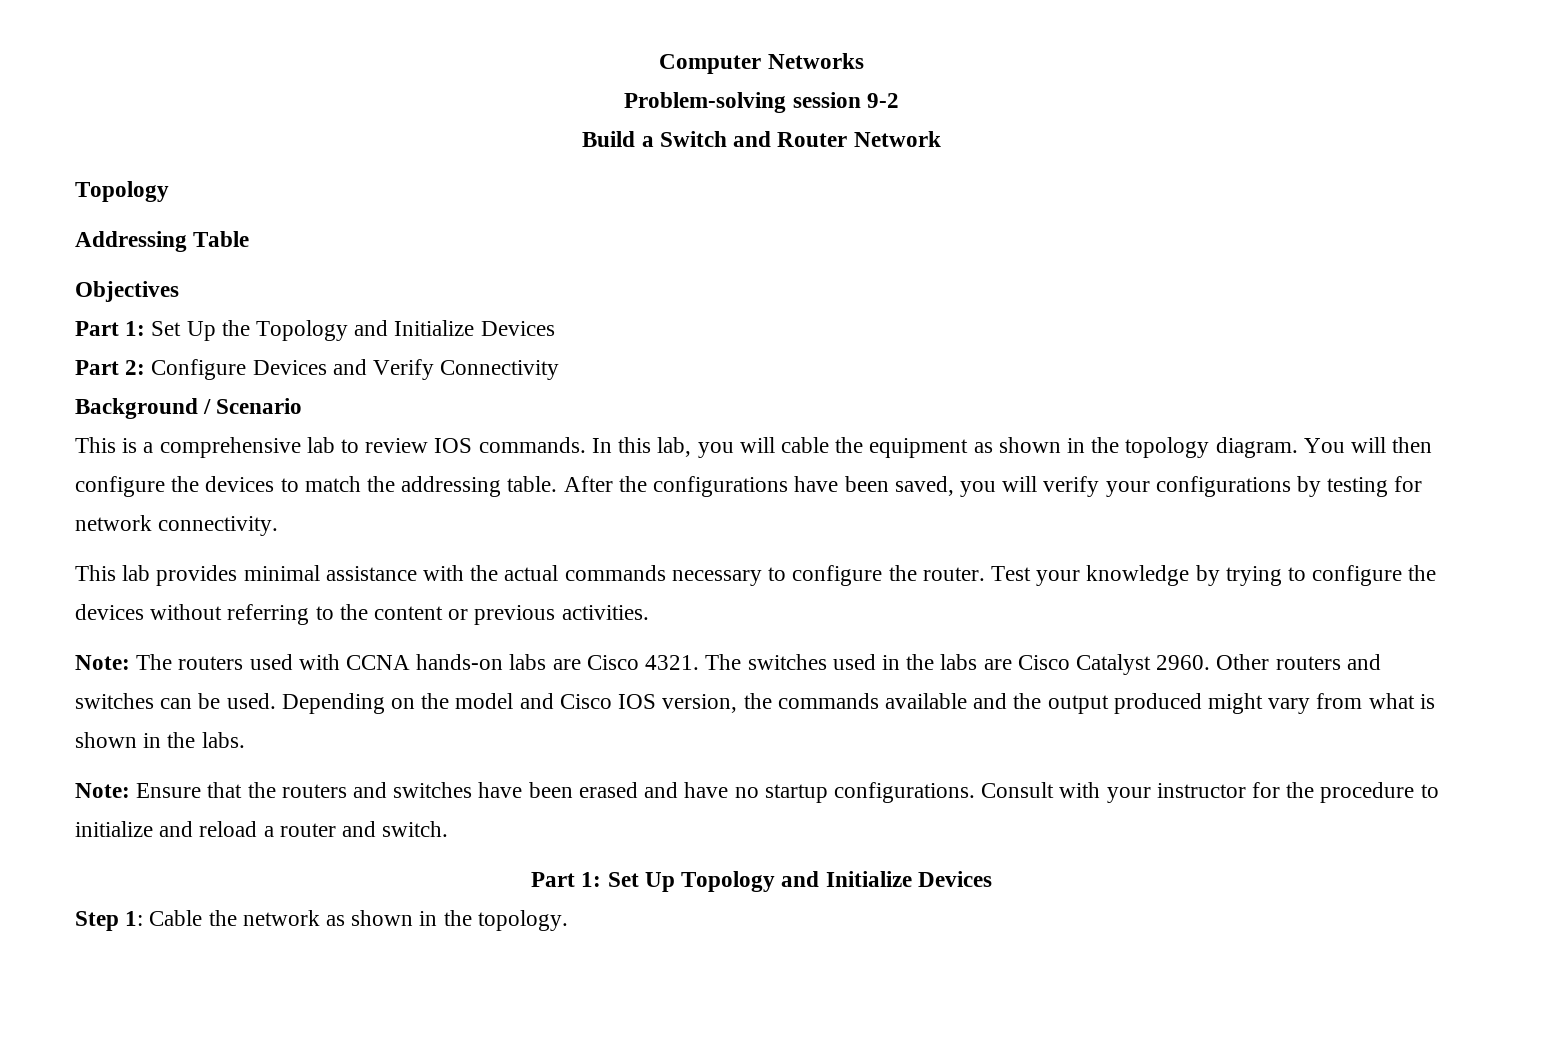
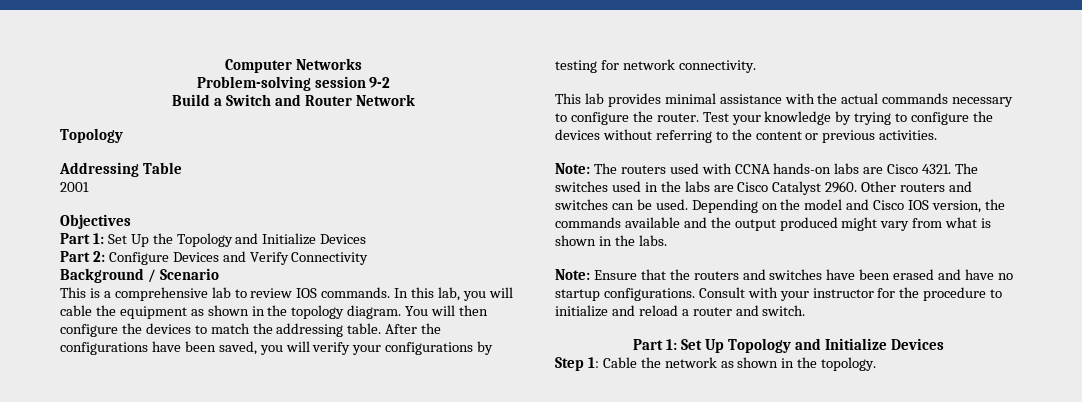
(250, 239) none -> [60,182,89,192] // 2001

